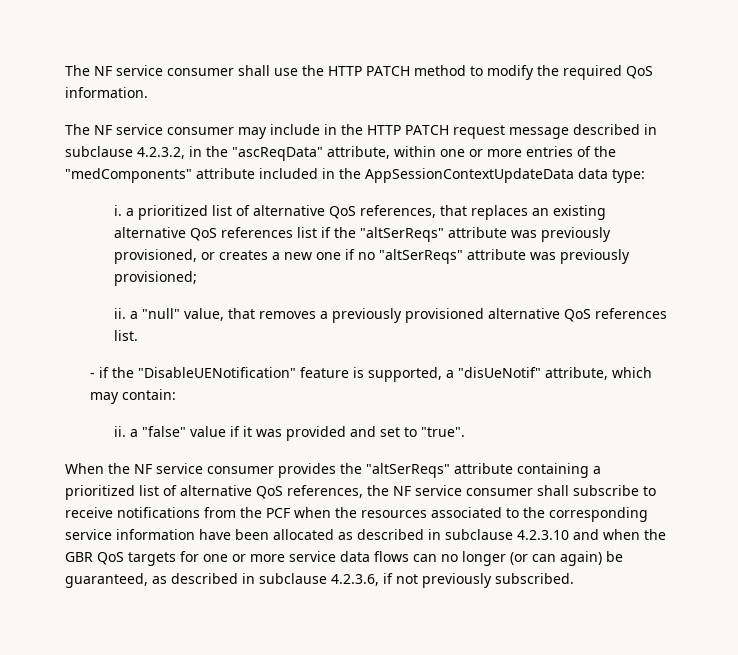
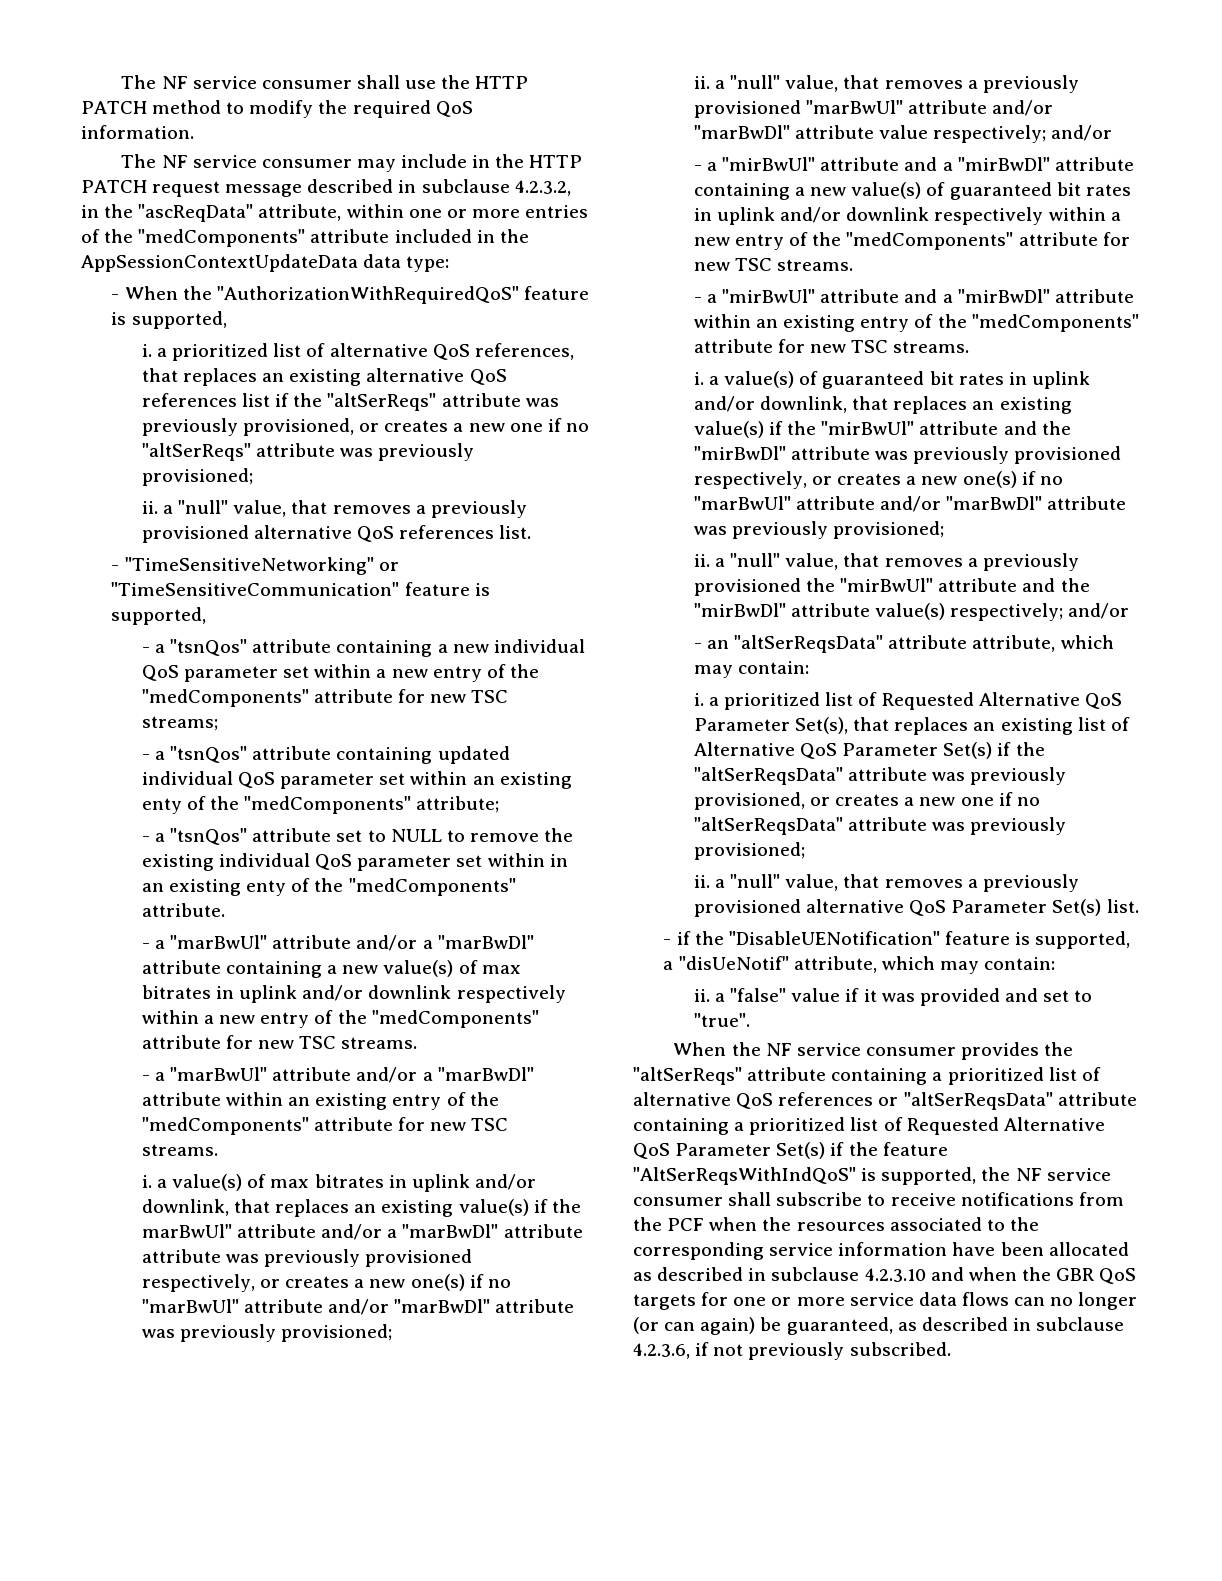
(645, 176) none -> [111,286,589,304] [111,311,227,329] // - When the "AuthorizationWithRequiredQoS" feature is supported,
(139, 335) none -> [111,557,399,575] [111,582,490,596] [111,607,207,625] [141,639,585,657] [141,664,539,682] [141,689,509,707] [141,716,218,731] [141,746,510,764] [141,771,572,789] [141,796,500,814] [141,828,574,845] [141,853,568,871] [141,878,516,896] [141,903,225,917] [141,935,534,951] [141,960,521,978] [141,985,566,1003] [141,1010,539,1028] [141,1035,418,1049] [141,1067,534,1083] [141,1092,499,1110] [141,1117,509,1135] [141,1144,218,1156] [141,1174,536,1192] [141,1199,581,1217] [141,1224,583,1240] [141,1249,473,1267] [141,1274,511,1292] [141,1299,575,1315] [141,1324,393,1342] [693,75,1079,93] [693,100,1054,118] [693,125,1113,143] [693,157,1134,171] [693,182,1131,200] [693,207,1121,225] [693,232,1130,250] [693,258,854,271] [693,289,1134,303] [693,314,1139,332] [693,339,970,353] [693,371,1090,389] [693,396,1072,414] [693,421,1071,438] [693,446,1122,464] [693,471,1063,489] [693,496,1127,512] [693,521,945,539] [693,553,1079,571] [693,578,1090,596] [693,603,1130,621] [693,635,1114,653] [693,661,810,678] [693,692,1122,710] [693,717,1130,735] [693,742,1045,759] [693,767,1067,785] [693,792,1040,810] [693,817,1067,835] [693,842,805,860] [693,874,1079,892] [693,899,1139,917] // - "TimeSensitiveNetworking" or "TimeSensitiveCommunication" feature is supported, // - a "tsnQos" attribute containing a new individual QoS parameter set within a new entry of the "medComponents" attribute for new TSC streams; // - a "tsnQos" attribute containing updated individual QoS parameter set within an existing enty of the "medComponents" attribute; // - a "tsnQos" attribute set to NULL to remove the existing individual QoS parameter set within in an existing enty of the "medComponents" attribute. // - a "marBwUl" attribute and/or a "marBwDl" attribute containing a new value(s) of max bitrates in uplink and/or downlink respectively within a new entry of the "medComponents" attribute for new TSC streams. // - a "marBwUl" attribute and/or a "marBwDl" attribute within an existing entry of the "medComponents" attribute for new TSC streams. // i. a value(s) of max bitrates in uplink and/or downlink, that replaces an existing value(s) if the marBwUl" attribute and/or a "marBwDl" attribute attribute was previously provisioned respectively, or creates a new one(s) if no "marBwUl" attribute and/or "marBwDl" attribute was previously provisioned; // ii. a "null" value, that removes a previously provisioned "marBwUl" attribute and/or "marBwDl" attribute value respectively; and/or // - a "mirBwUl" attribute and a "mirBwDl" attribute containing a new value(s) of guaranteed bit rates in uplink and/or downlink respectively within a new entry of the "medComponents" attribute for new TSC streams. // - a "mirBwUl" attribute and a "mirBwDl" attribute within an existing entry of the "medComponents" attribute for new TSC streams. // i. a value(s) of guaranteed bit rates in uplink and/or downlink, that replaces an existing value(s) if the "mirBwUl" attribute and the "mirBwDl" attribute was previously provisioned respectively, or creates a new one(s) if no "marBwUl" attribute and/or "marBwDl" attribute was previously provisioned; // ii. a "null" value, that removes a previously provisioned the "mirBwUl" attribute and the "mirBwDl" attribute value(s) respectively; and/or // - an "altSerReqsData" attribute attribute, which may contain: // i. a prioritized list of Requested Alternative QoS Parameter Set(s), that replaces an existing list of Alternative QoS Parameter Set(s) if the "altSerReqsData" attribute was previously provisioned, or creates a new one if no "altSerReqsData" attribute was previously provisioned; // ii. a "null" value, that removes a previously provisioned alternative QoS Parameter Set(s) list.
[287,485,363,498] references, -> [778,1092,1137,1110] [633,1117,1105,1135] [633,1142,948,1159] [633,1167,977,1185] references or "altSerReqsData" attribute containing a prioritized list of Requested Alternative QoS Parameter Set(s) if the feature "AltSerReqsWithIndQoS" is supported,

